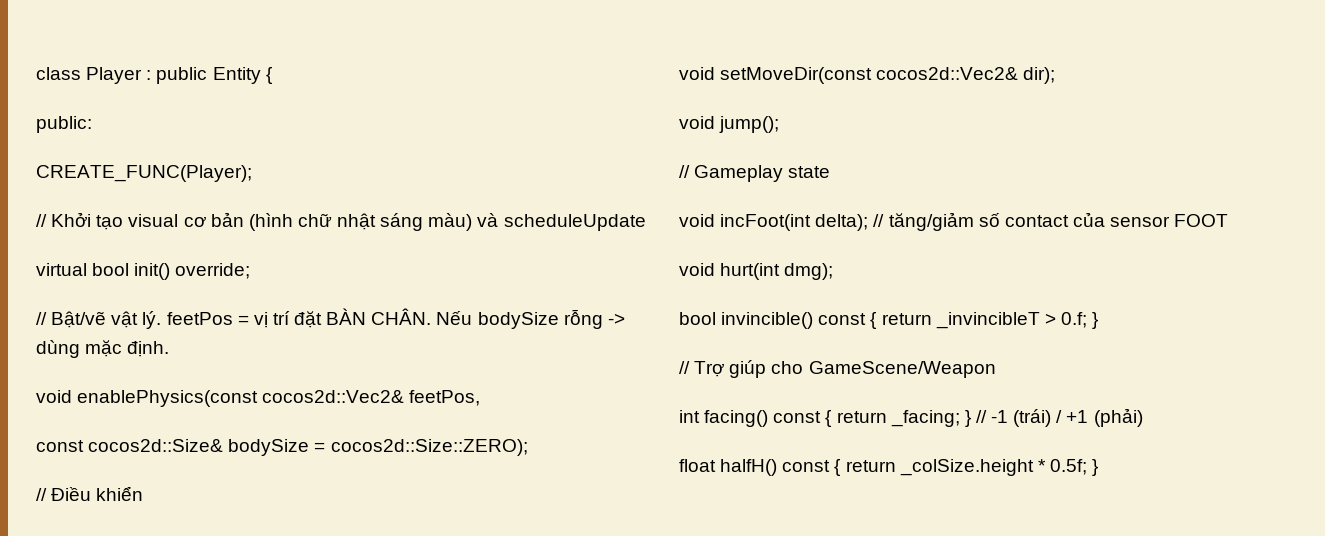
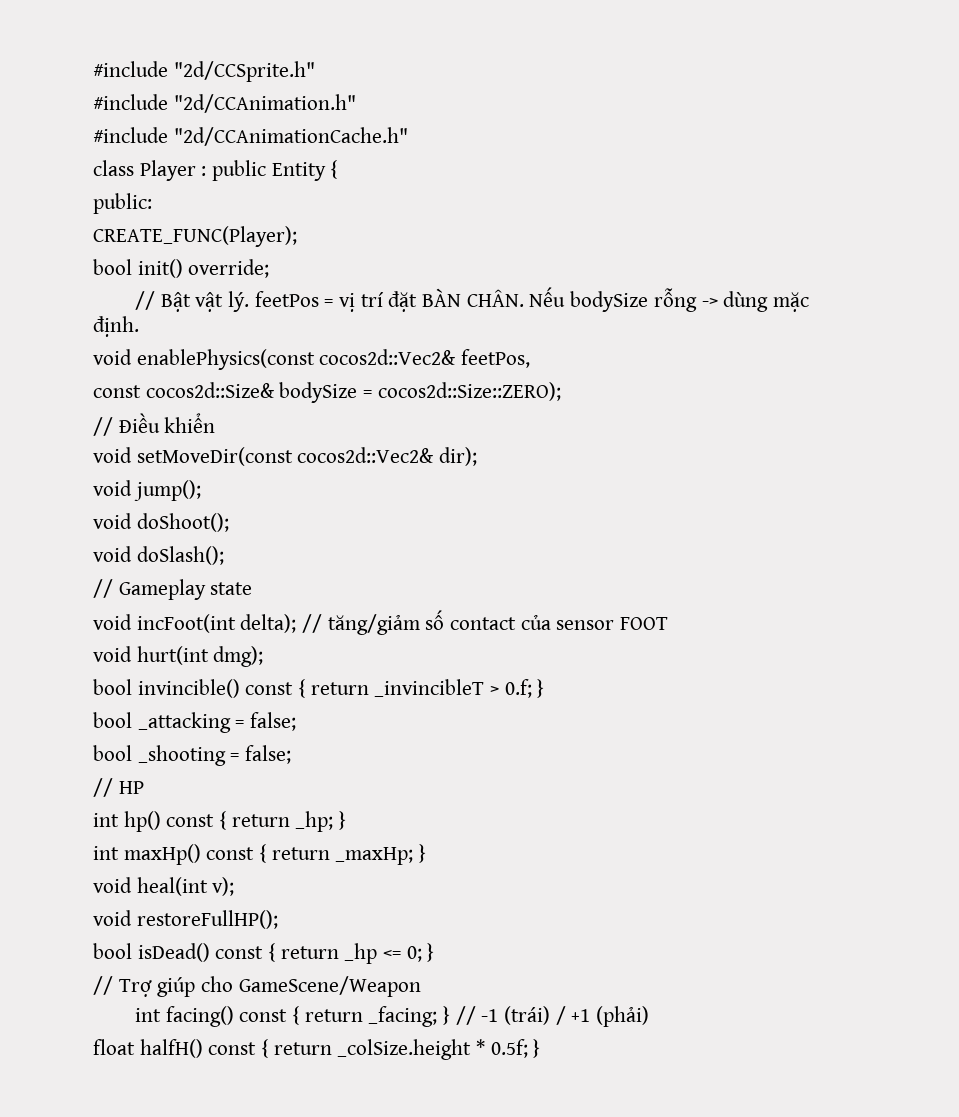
(36, 73) none -> [93,61,315,82] [93,94,356,113] [93,127,408,146] #include "2d/CCSprite.h" // #include "2d/CCAnimation.h" // #include "2d/CCAnimationCache.h" //
[36,212,646,231] [36,263,87,276] // Khởi tạo visual cơ bản (hình chữ nhật sáng màu) và scheduleUpdate // virtual -> (297, 236) none
[51,311,107,328] Bật/vẽ -> [160,292,191,312] Bật
(780, 124) none -> [93,513,229,532] [93,546,224,565] // void doShoot(); // void doSlash();
(1099, 320) none -> [93,712,297,733] [93,745,292,766] [93,778,144,797] [93,811,347,832] [93,844,427,865] [93,877,235,896] [93,910,278,929] [93,943,435,964] // bool _attacking = false; // bool _shooting = false; // // HP // int hp() const { return _hp; } // int maxHp() const { return _maxHp; } // void heal(int v); // void restoreFullHP(); // bool isDead() const { return _hp <= 0; }

